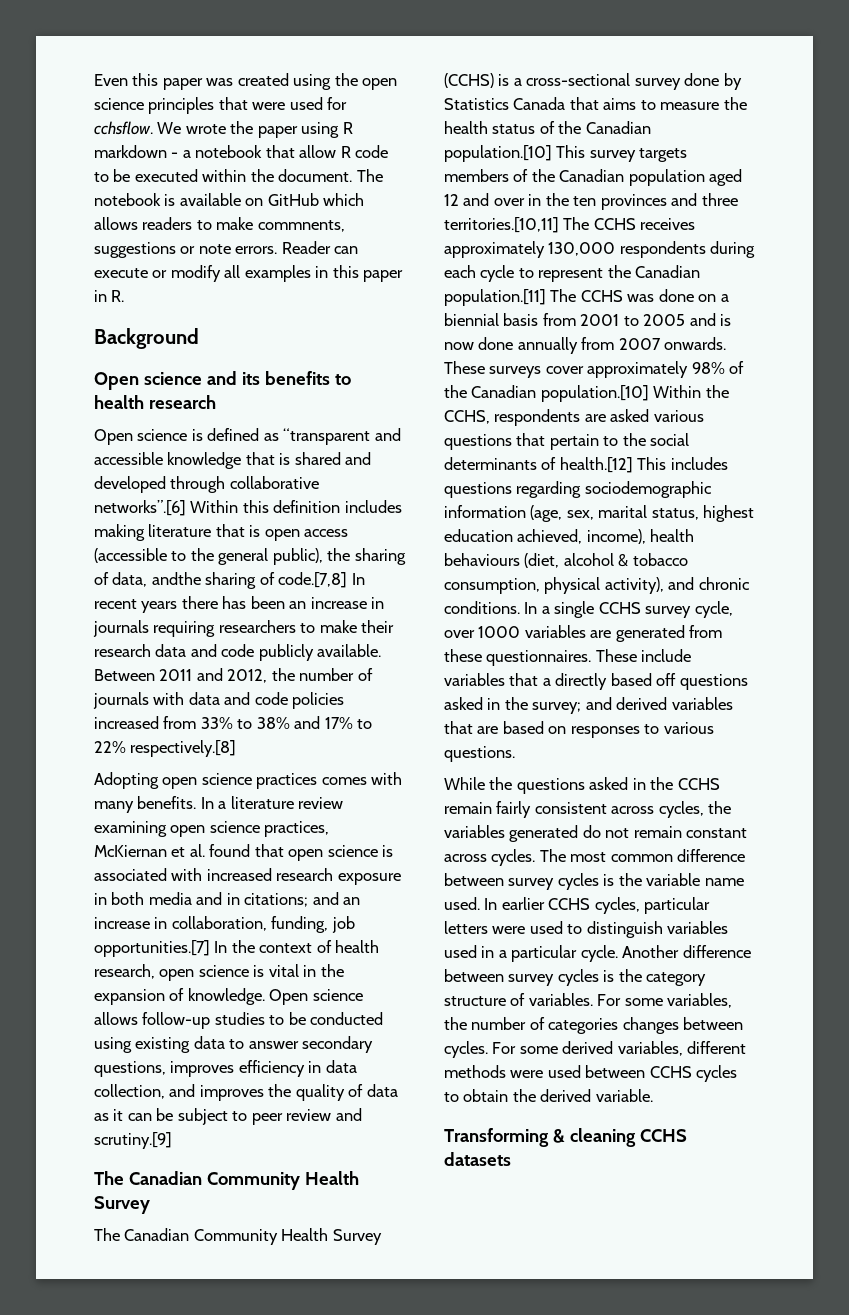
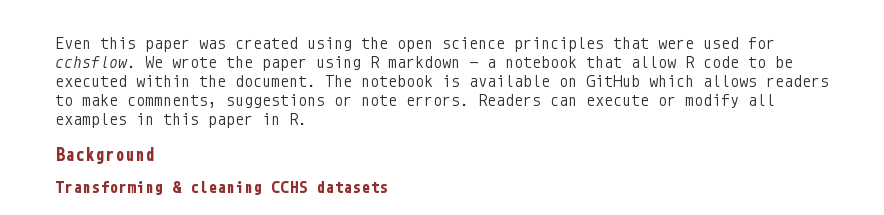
[281,241,331,254] Reader -> [478,94,541,106] Readers
[94,371,351,390] [94,395,216,409] [94,428,401,445] [94,452,372,469] [94,476,319,493] [94,500,402,516] [94,524,349,541] [94,548,406,565] [94,572,365,589] [94,596,385,613] [93,620,395,637] [94,644,382,661] [94,668,373,683] [93,692,345,709] [94,716,373,729] [94,740,237,757] [94,772,403,789] [94,796,344,813] [94,821,330,837] [94,844,394,861] [94,868,401,885] [94,892,361,907] [94,916,355,933] [94,940,380,957] [94,964,344,981] [94,988,363,1005] [94,1012,384,1029] [94,1036,374,1053] [94,1060,357,1077] [94,1084,398,1101] [94,1108,362,1125] [94,1132,172,1149] [94,1171,359,1190] [94,1196,150,1214] [94,1228,382,1245] [444,73,742,90] [444,97,747,110] [444,121,651,134] [444,145,688,162] [444,169,743,186] [444,193,738,210] [444,217,696,233] [444,241,756,258] [444,265,701,282] [444,289,729,306] [444,313,732,326] [444,337,727,354] [444,361,745,378] [444,385,729,402] [444,409,704,426] [444,433,690,450] [444,457,728,473] [444,481,712,498] [444,505,755,522] [444,529,695,544] [444,553,688,568] [444,577,750,594] [444,601,733,618] [444,625,723,642] [444,649,692,666] [444,673,748,690] [444,697,733,714] [444,721,714,738] [444,746,515,762] [444,777,720,794] [444,801,732,818] [444,825,748,842] [444,849,746,866] [444,873,744,890] [444,897,711,914] [444,921,729,938] [444,945,751,962] [444,969,707,986] [444,993,733,1008] [444,1017,744,1034] [444,1041,747,1058] [444,1065,738,1082] [444,1089,653,1102] // Open science and its benefits to health research // Open science is defined as “transparent and accessible knowledge that is shared and developed through collaborative networks”.[6] Within this definition includes making literature that is open access (accessible to the general public), the sharing of data, andthe sharing of code.[7,8] In recent years there has been an increase in journals requiring researchers to make their research data and code publicly available. Between 2011 and 2012, the number of journals with data and code policies increased from 33% to 38% and 17% to 22% respectively.[8] // Adopting open science practices comes with many benefits. In a literature review examining open science practices, McKiernan et al. found that open science is associated with increased research exposure in both media and in citations; and an increase in collaboration, funding, job opportunities.[7] In the context of health research, open science is vital in the expansion of knowledge. Open science allows follow-up studies to be conducted using existing data to answer secondary questions, improves efficiency in data collection, and improves the quality of data as it can be subject to peer review and scrutiny.[9] // The Canadian Community Health Survey // The Canadian Community Health Survey (CCHS) is a cross-sectional survey done by Statistics Canada that aims to measure the health status of the Canadian population.[10] This survey targets members of the Canadian population aged 12 and over in the ten provinces and three territories.[10,11] The CCHS receives approximately 130,000 respondents during each cycle to represent the Canadian population.[11] The CCHS was done on a biennial basis from 2001 to 2005 and is now done annually from 2007 onwards. These surveys cover approximately 98% of the Canadian population.[10] Within the CCHS, respondents are asked various questions that pertain to the social determinants of health.[12] This includes questions regarding sociodemographic information (age, sex, marital status, highest education achieved, income), health behaviours (diet, alcohol & tobacco consumption, physical activity), and chronic conditions. In a single CCHS survey cycle, over 1000 variables are generated from these questionnaires. These include variables that a directly based off questions asked in the survey; and derived variables that are based on responses to various questions. // While the questions asked in the CCHS remain fairly consistent across cycles, the variables generated do not remain constant across cycles. The most common difference between survey cycles is the variable name used. In earlier CCHS cycles, particular letters were used to distinguish variables used in a particular cycle. Another difference between survey cycles is the category structure of variables. For some variables, the number of categories changes between cycles. For some derived variables, different methods were used between CCHS cycles to obtain the derived variable. -> (155, 155) none

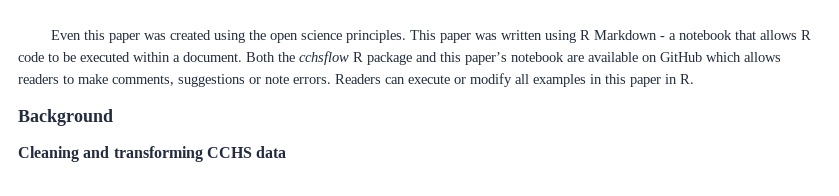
[514,37,775,52] [55,56,307,71] principles that were used for cchsflow. We wrote the paper -> [346,30,543,43] principles. This paper was written
[388,56,460,68] markdown -> [594,30,658,40] Markdown
[631,56,676,68] allow -> [760,30,798,40] allows
[199,75,460,87] the document. The notebook is -> [173,51,584,65] a document. Both the cchsflow R package and this paper’s notebook are
[127,95,217,108] commnents, -> [112,75,174,86] comments,
[55,181,388,195] Transforming & cleaning CCHS datasets -> [18,146,287,162] Cleaning and transforming CCHS data

